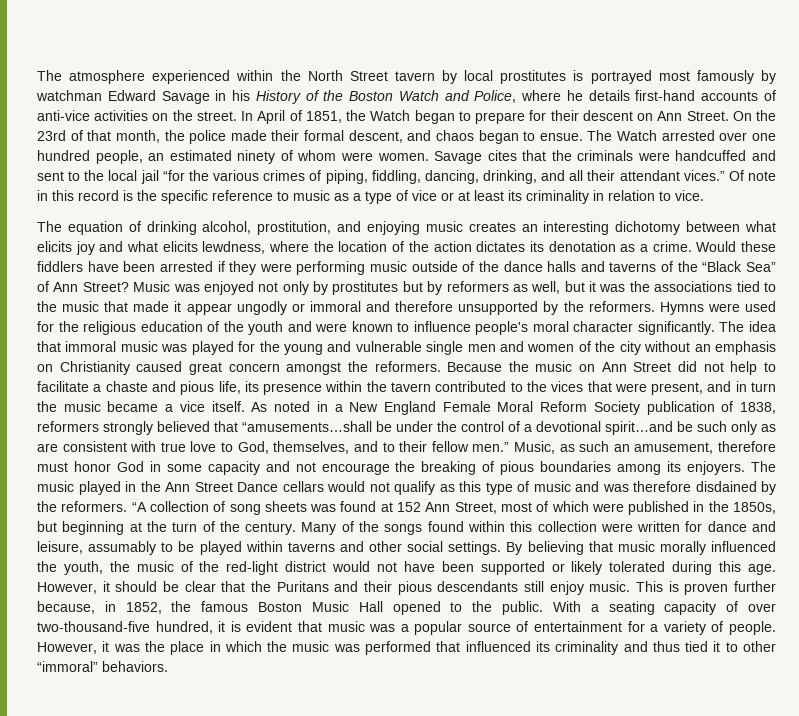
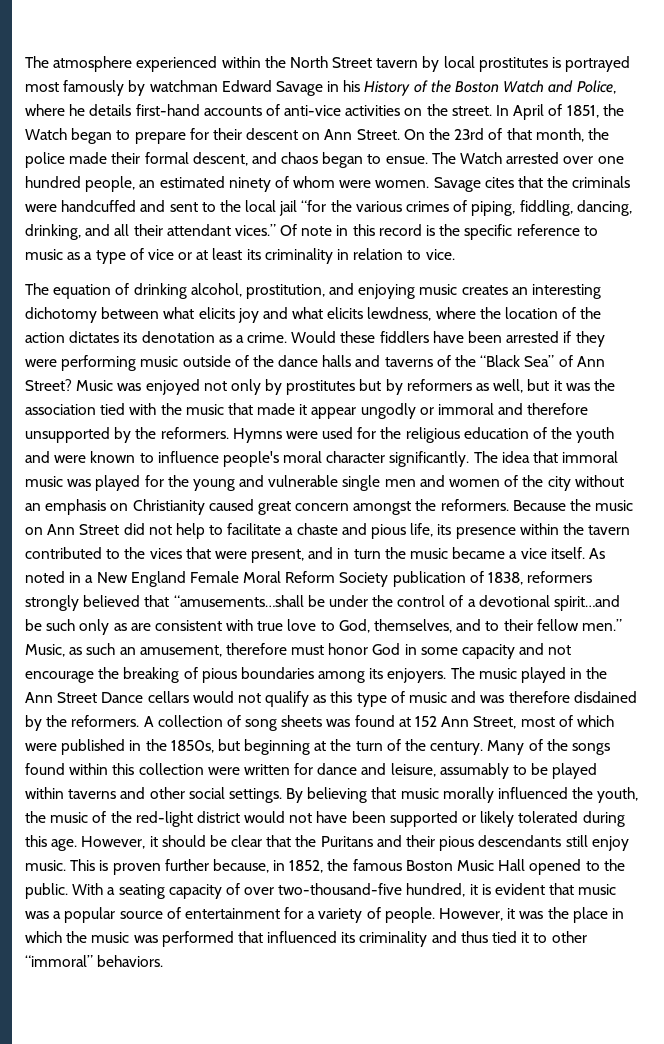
[654,281,777,292] associations tied to -> [25,403,157,415] association tied with
[131,502,147,512] “A -> [143,716,154,727] A

